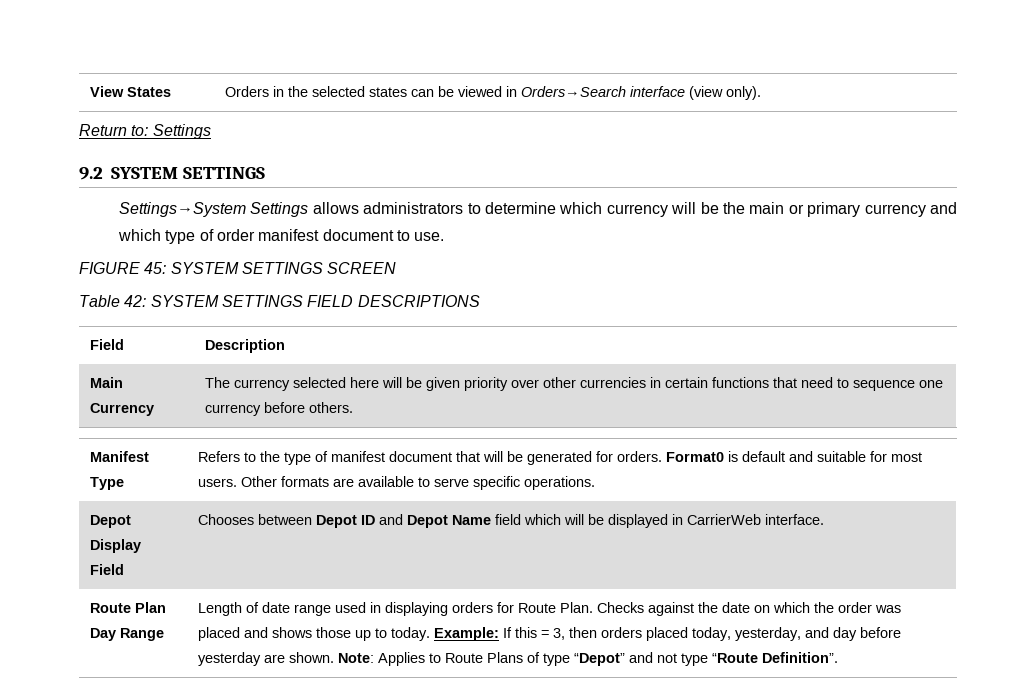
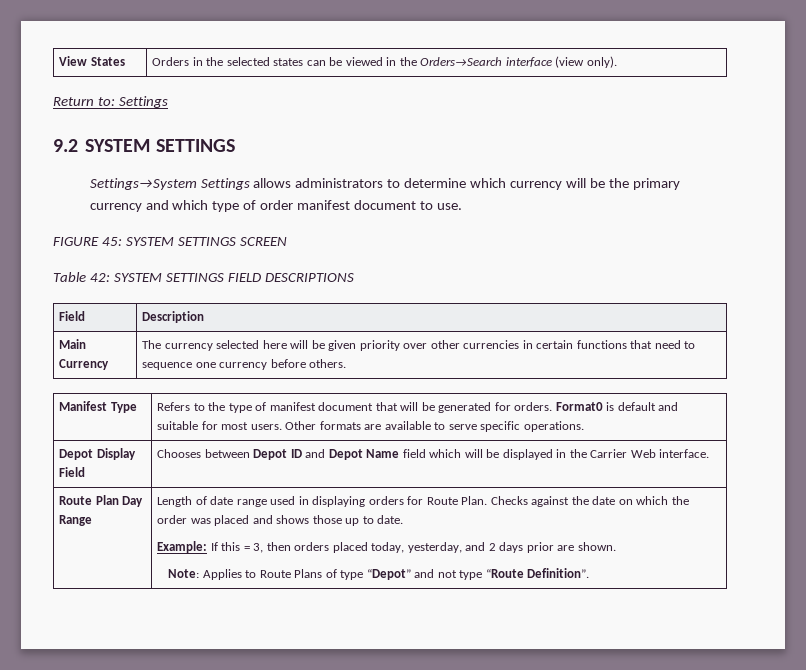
(517, 91) none -> [399,57,417,66] the
[749,202,804,214] main or -> (629, 183) none
[686,514,761,525] CarrierWeb -> [569,449,656,458] the Carrier Web
[390,627,430,641] today. -> [377,515,404,524] date. //
[832,627,901,641] [197,652,261,666] day before yesterday -> [488,542,554,553] 2 days prior
(334, 657) none -> (616, 546) //

